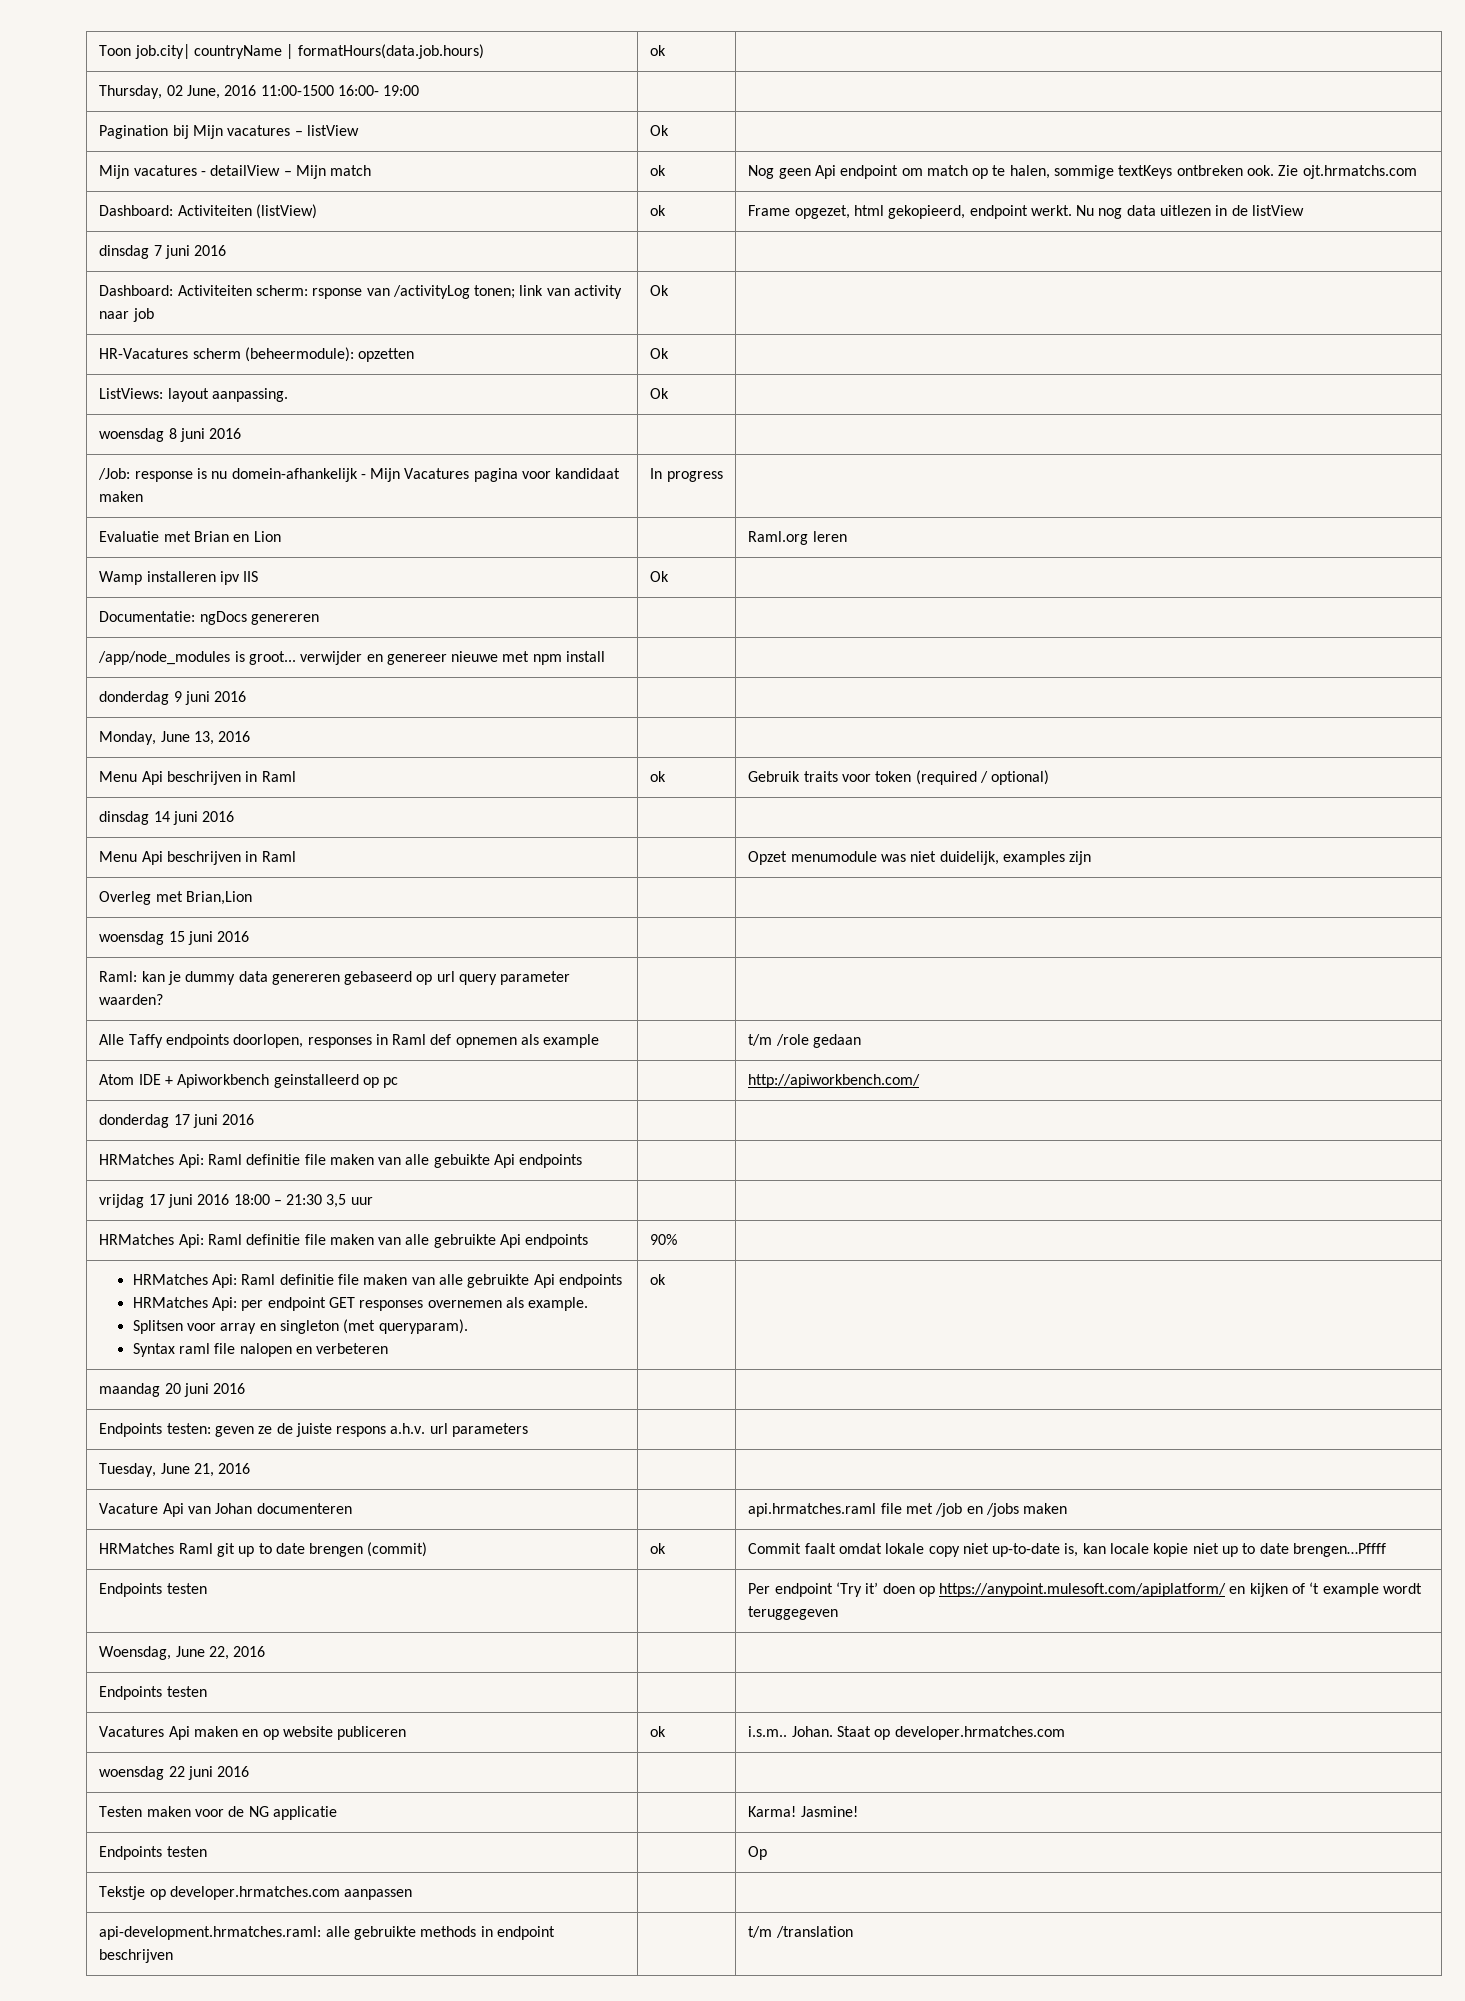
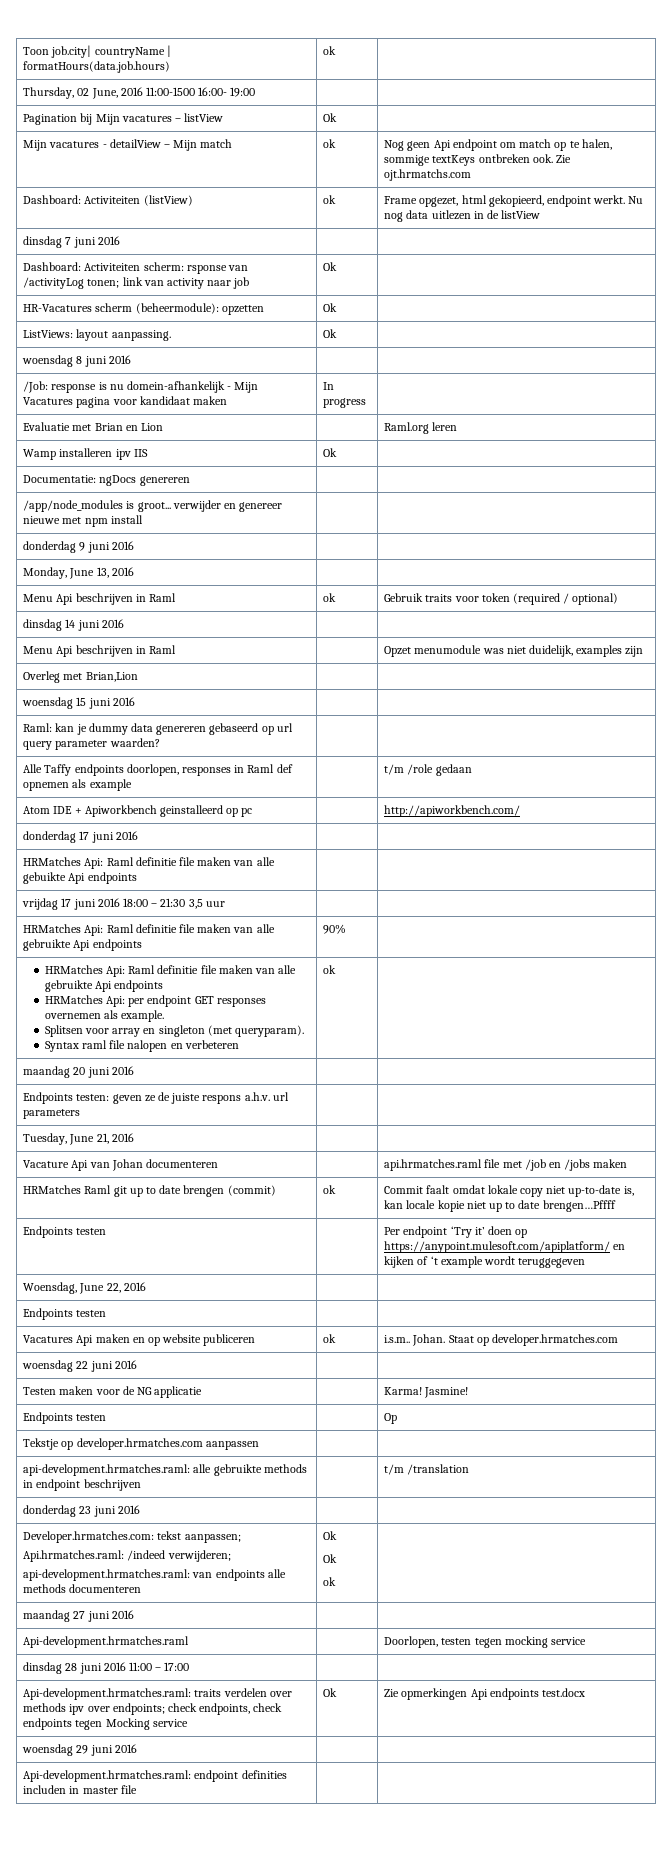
(853, 1932) none -> [23,1505,140,1517] [23,1531,241,1543] [23,1550,231,1562] [23,1569,286,1581] [23,1584,142,1593] [323,1531,338,1540] [323,1554,338,1563] [323,1577,337,1586] [23,1610,134,1622] [23,1636,190,1648] [384,1636,587,1648] [23,1662,190,1674] [23,1688,292,1700] [23,1703,283,1715] [23,1718,188,1730] [323,1688,338,1697] [384,1688,586,1700] [22,1744,137,1756] [23,1770,287,1782] [23,1785,137,1794] // donderdag 23 juni 2016 | | // Developer.hrmatches.com: tekst aanpassen; // Api.hrmatches.raml: /indeed verwijderen; // api-development.hrmatches.raml: van endpoints alle methods documenteren | Ok // Ok // ok | // maandag 27 juni 2016 | | // Api-development.hrmatches.raml | | Doorlopen, testen tegen mocking service // dinsdag 28 juni 2016 11:00 – 17:00 | | // Api-development.hrmatches.raml: traits verdelen over methods ipv over endpoints; check endpoints, check endpoints tegen Mocking service | Ok | Zie opmerkingen Api endpoints test.docx // woensdag 29 juni 2016 | | // Api-development.hrmatches.raml: endpoint definities includen in master file | |

